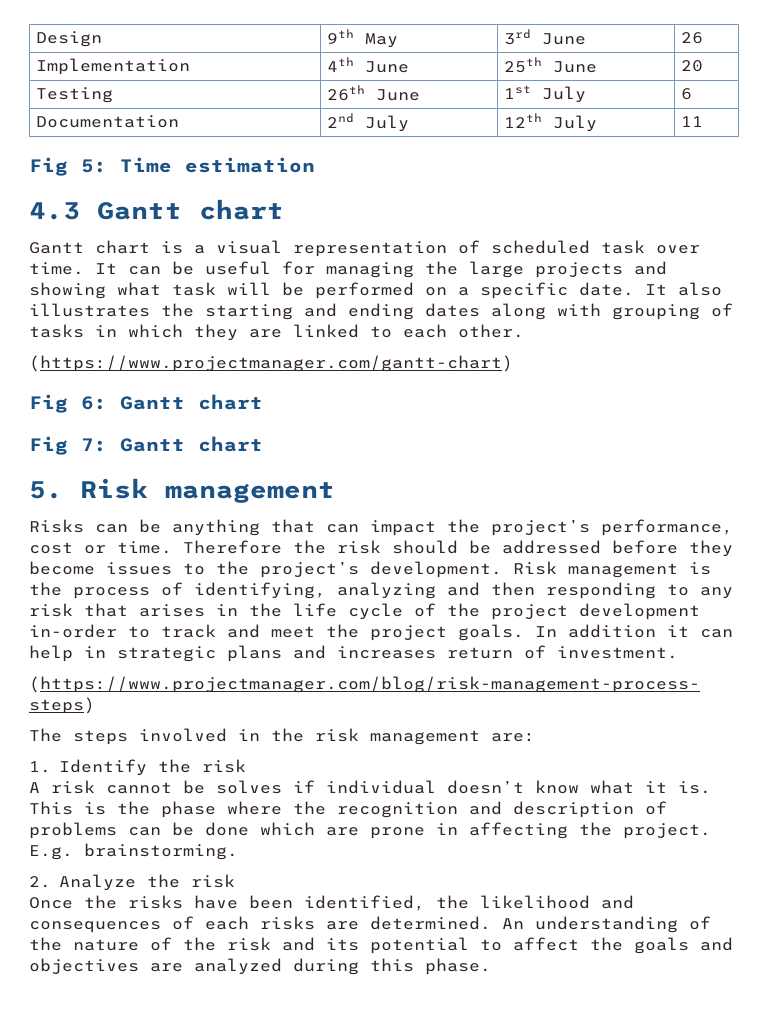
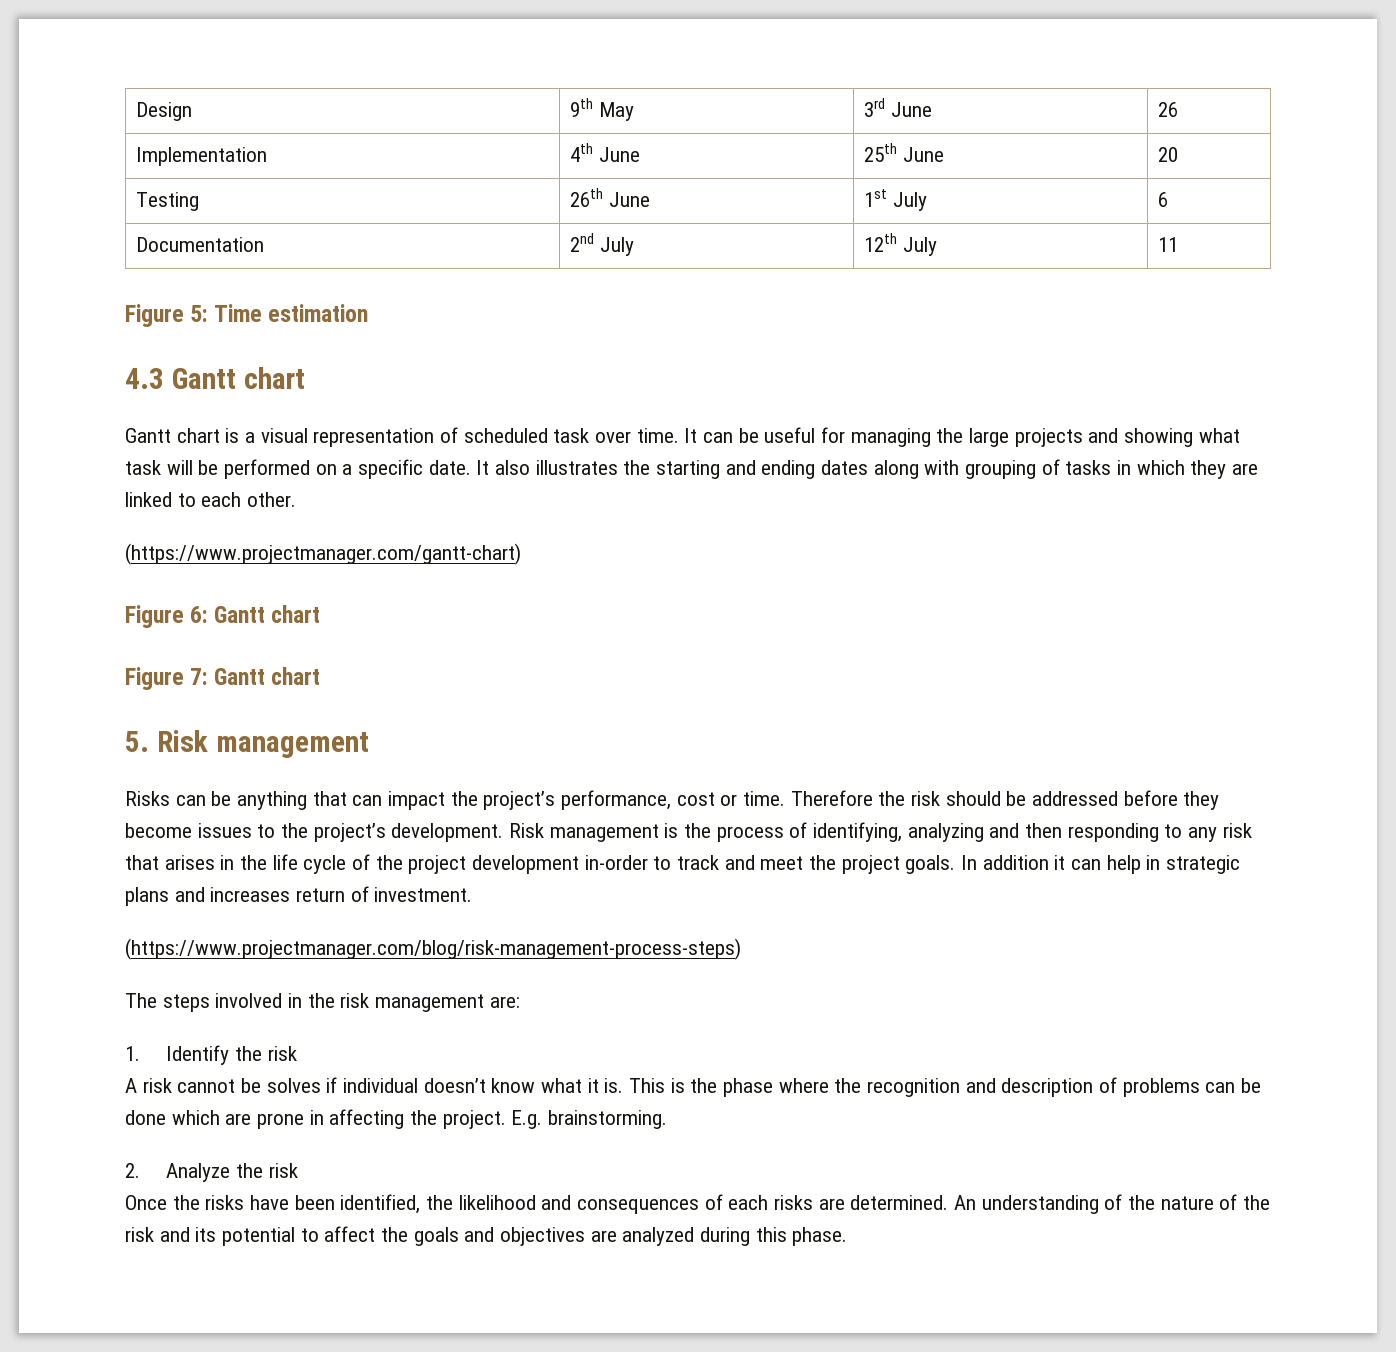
[29,157,68,176] Fig -> [125,304,184,327] Figure
[29,394,68,413] Fig -> [125,605,184,628] Figure
[29,436,68,455] Fig -> [125,667,184,690] Figure

